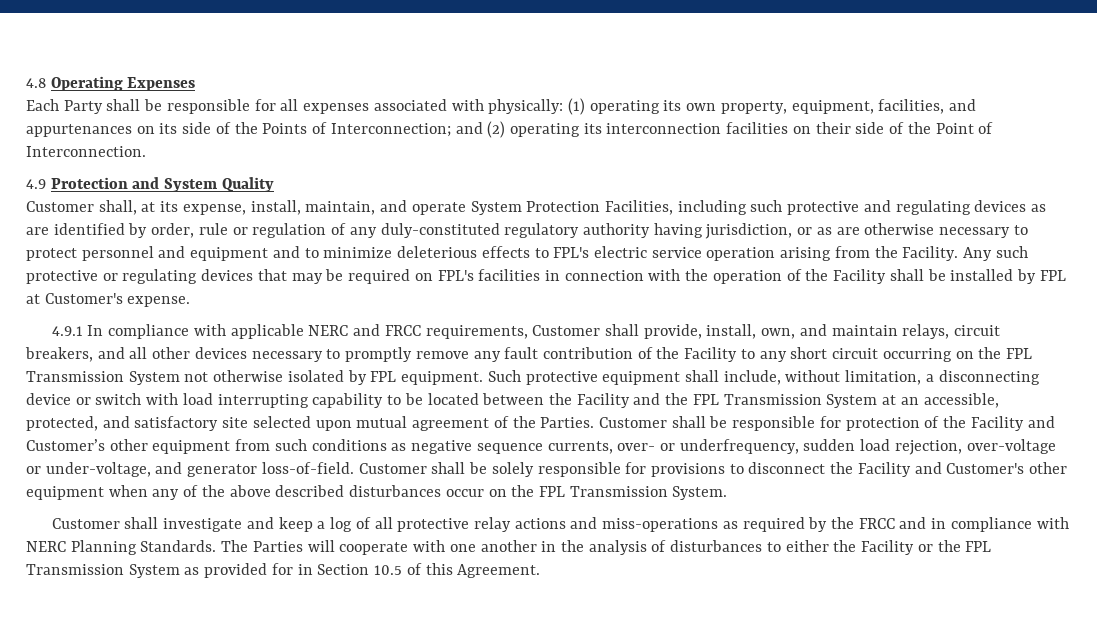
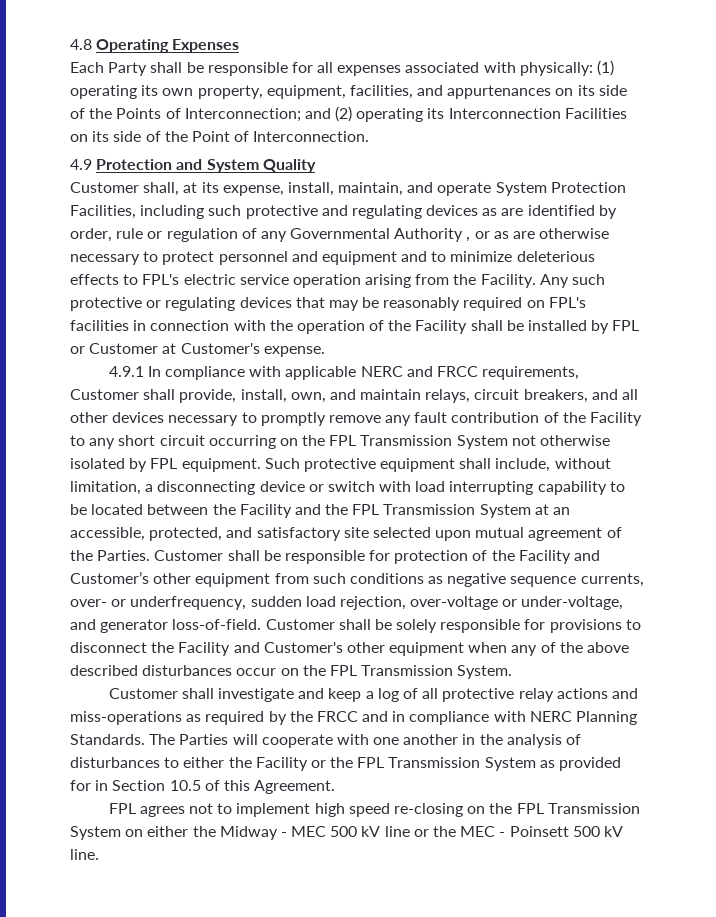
[606,122,851,134] interconnection facilities on their -> [448,108,627,119] [70,131,110,142] Interconnection Facilities on its
[380,223,793,239] duly-constituted regulatory authority having jurisdiction, -> [290,228,471,242] Governmental Authority ,
(344, 275) none -> [383,297,461,311] reasonably
(1066, 275) none -> [70,343,159,354] or Customer
(541, 571) none -> [108,803,640,817] [70,826,623,840] [70,849,99,860] // FPL agrees not to implement high speed re-closing on the FPL Transmission System on either the Midway - MEC 500 kV line or the MEC - Poinsett 500 kV line.

